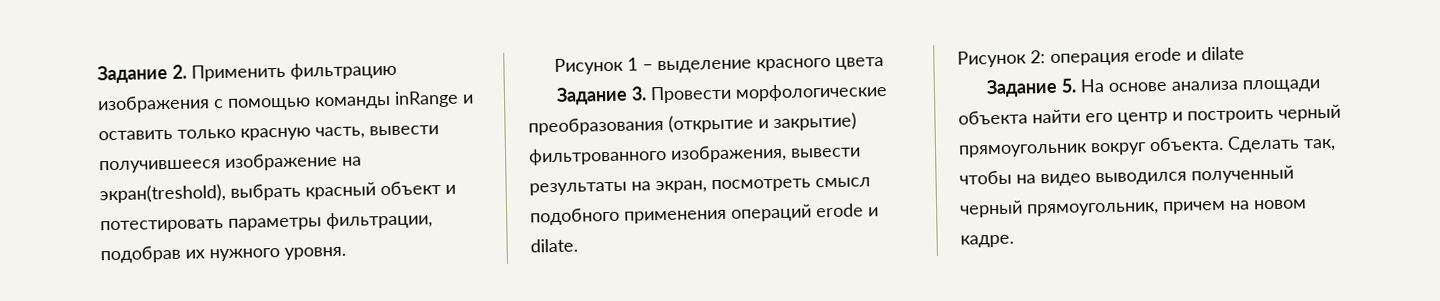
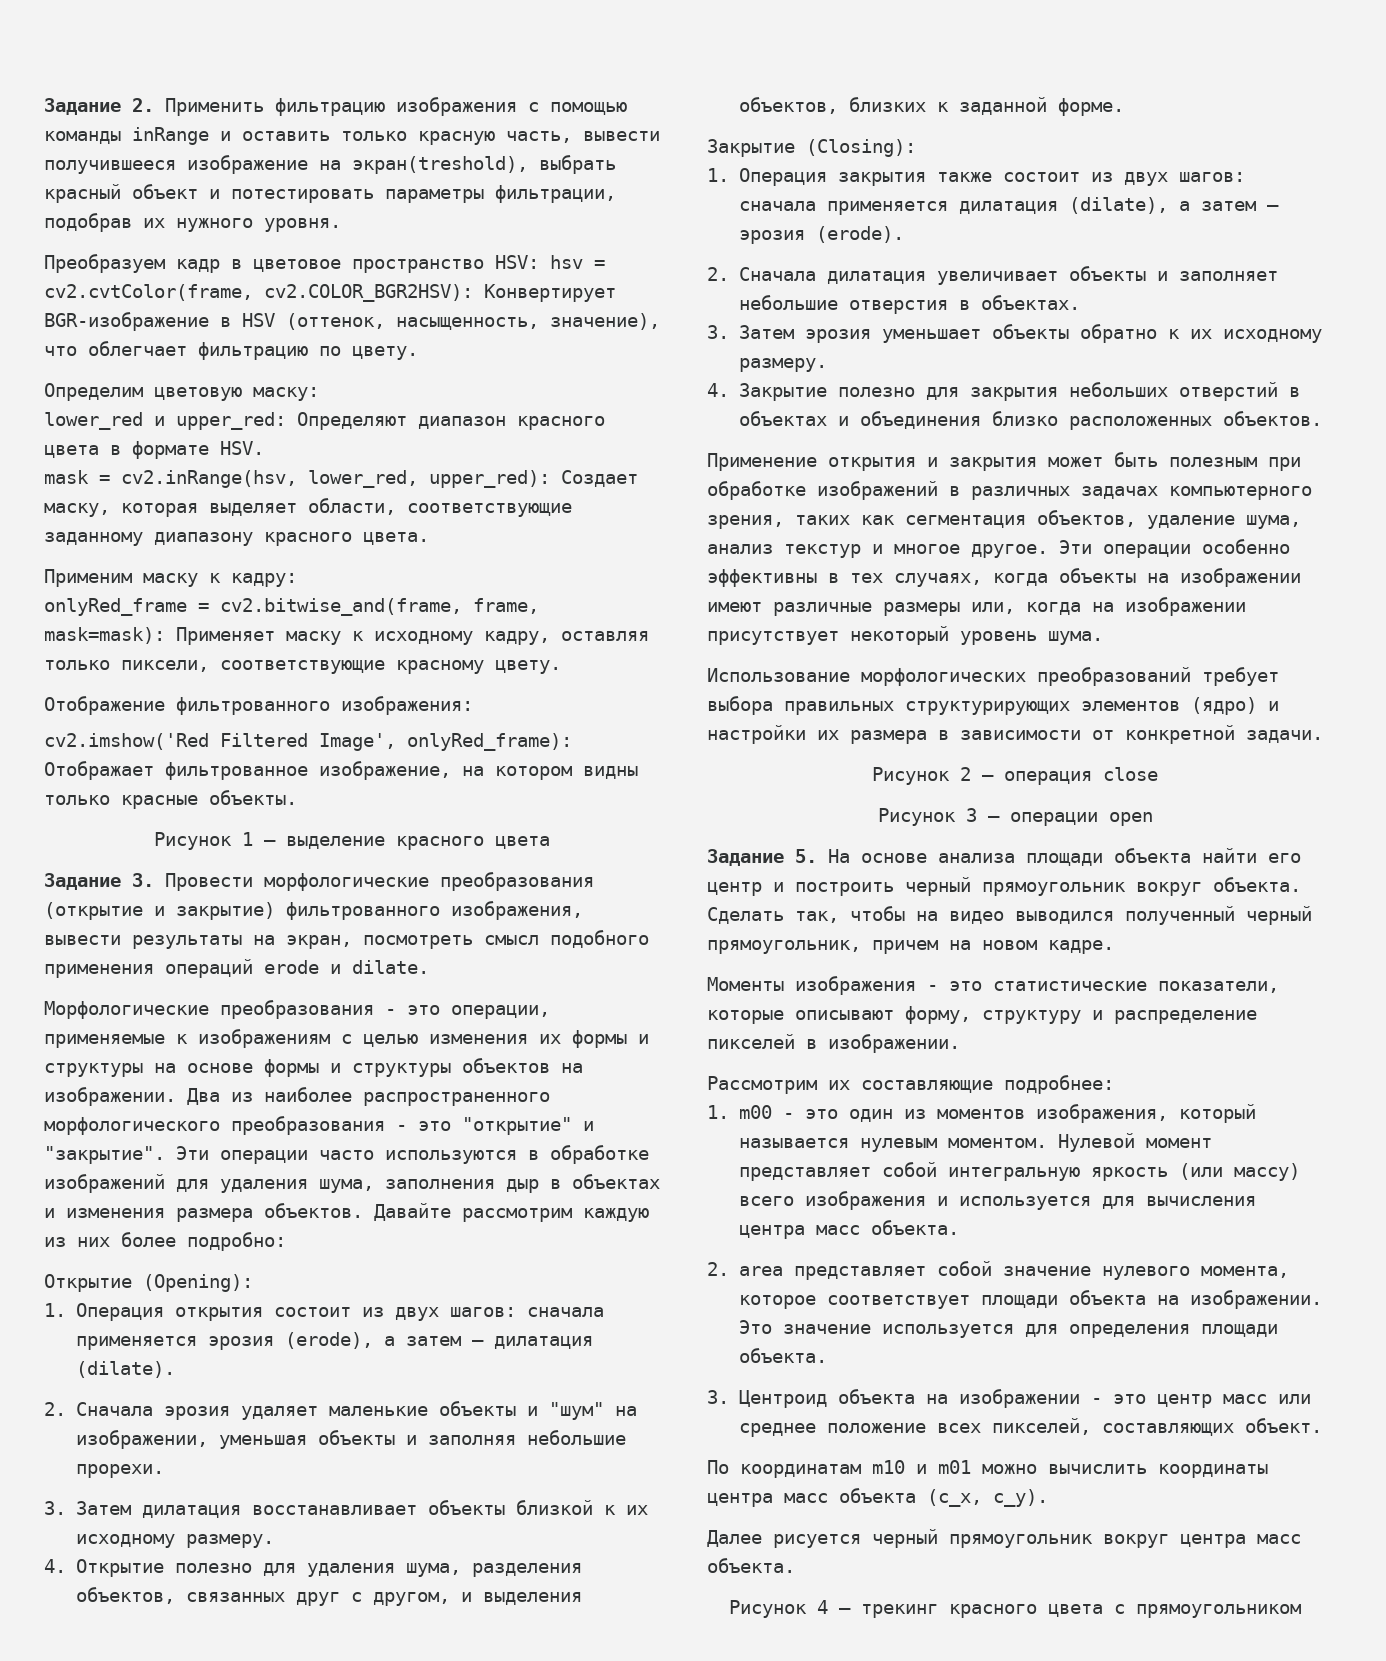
(346, 253) none -> [44,254,605,273] [44,284,616,302] [44,312,660,331] [44,341,418,360] [44,383,319,401] [44,412,605,430] [44,441,264,459] [44,470,638,488] [44,498,572,517] [44,532,429,546] [44,569,297,587] [44,598,539,616] [44,627,649,645] [44,660,561,674] [44,696,473,715] [44,733,572,751] [44,761,638,780] [44,790,297,809] // Преобразуем кадр в цветовое пространство HSV: hsv = cv2.cvtColor(frame, cv2.COLOR_BGR2HSV): Конвертирует BGR-изображение в HSV (оттенок, насыщенность, значение), что облегчает фильтрацию по цвету. // Определим цветовую маску: // lower_red и upper_red: Определяют диапазон красного цвета в формате HSV. // mask = cv2.inRange(hsv, lower_red, upper_red): Создает маску, которая выделяет области, соответствующие заданному диапазону красного цвета. // Применим маску к кадру: // onlyRed_frame = cv2.bitwise_and(frame, frame, mask=mask): Применяет маску к исходному кадру, оставляя только пиксели, соответствующие красному цвету. // Отображение фильтрованного изображения: // cv2.imshow('Red Filtered Image', onlyRed_frame): Отображает фильтрованное изображение, на котором видны только красные объекты.
[957,46,1245,68] Рисунок 2: операция erode и dilate -> [44,1000,550,1019] [44,1029,649,1048] [44,1058,583,1077] [44,1087,550,1106] [44,1116,594,1135] [44,1145,649,1164] [44,1174,660,1193] [44,1203,649,1222] [44,1232,286,1251] [44,1274,253,1292] [44,1303,604,1321] [75,1332,593,1350] [75,1361,175,1378] [44,1401,637,1420] [75,1430,626,1449] [75,1464,164,1478] [44,1500,648,1518] [75,1534,274,1548] [44,1559,582,1577] [75,1587,582,1606] [738,97,1124,116] [707,139,916,157] [707,168,1245,186] [738,197,1279,215] [738,226,904,244] [707,266,1278,285] [738,295,1080,314] [707,324,1322,343] [738,358,827,372] [707,382,1300,401] [738,411,1322,430] [707,452,1301,471] [707,481,1312,500] [707,510,1301,529] [707,539,1290,558] [707,568,1301,587] [707,597,1246,616] [707,626,1103,645] [707,667,1279,686] [707,696,1279,715] [707,725,1323,744] [872,767,1158,785] [877,808,1153,826] Морфологические преобразования - это операции, применяемые к изображениям с целью изменения их формы и структуры на основе формы и структуры объектов на изображении. Два из наиболее распространенного морфологического преобразования - это "открытие" и "закрытие". Эти операции часто используются в обработке изображений для удаления шума, заполнения дыр в объектах и изменения размера объектов. Давайте рассмотрим каждую из них более подробно: // Открытие (Opening): // 1. Операция открытия состоит из двух шагов: сначала применяется эрозия (erode), а затем – дилатация (dilate). // 2. Сначала эрозия удаляет маленькие объекты и "шум" на изображении, уменьшая объекты и заполняя небольшие прорехи. // 3. Затем дилатация восстанавливает объекты близкой к их исходному размеру. // 4. Открытие полезно для удаления шума, разделения объектов, связанных друг с другом, и выделения объектов, близких к заданной форме. // Закрытие (Closing): // 1. Операция закрытия также состоит из двух шагов: сначала применяется дилатация (dilate), а затем – эрозия (erode). // 2. Сначала дилатация увеличивает объекты и заполняет небольшие отверстия в объектах. // 3. Затем эрозия уменьшает объекты обратно к их исходному размеру. // 4. Закрытие полезно для закрытия небольших отверстий в объектах и объединения близко расположенных объектов. // Применение открытия и закрытия может быть полезным при обработке изображений в различных задачах компьютерного зрения, таких как сегментация объектов, удаление шума, анализ текстур и многое другое. Эти операции особенно эффективны в тех случаях, когда объекты на изображении имеют различные размеры или, когда на изображении присутствует некоторый уровень шума. // Использование морфологических преобразований требует выбора правильных структурирующих элементов (ядро) и настройки их размера в зависимости от конкретной задачи. // Рисунок 2 – операция close // Рисунок 3 – операции open
(1014, 241) none -> [707,976,1279,995] [707,1006,1257,1024] [707,1034,960,1053] [707,1075,1114,1094] [707,1104,1256,1123] [738,1133,1212,1152] [738,1162,1300,1181] [738,1191,1256,1210] [738,1220,959,1239] [707,1261,1289,1280] [738,1290,1322,1309] [738,1320,1278,1338] [738,1348,827,1363] [707,1389,1311,1408] [738,1418,1322,1437] [707,1460,1268,1478] [707,1488,1048,1507] [707,1529,1301,1548] [707,1558,795,1573] [729,1600,1301,1618] // Моменты изображения - это статистические показатели, которые описывают форму, структуру и распределение пикселей в изображении. // Рассмотрим их составляющие подробнее: // 1. m00 - это один из моментов изображения, который называется нулевым моментом. Нулевой момент представляет собой интегральную яркость (или массу) всего изображения и используется для вычисления центра масс объекта. // 2. area представляет собой значение нулевого момента, которое соответствует площади объекта на изображении. Это значение используется для определения площади объекта. // 3. Центроид объекта на изображении - это центр масс или среднее положение всех пикселей, составляющих объект. // По координатам m10 и m01 можно вычислить координаты центра масс объекта (c_x, c_y). // Далее рисуется черный прямоугольник вокруг центра масс объекта. // Рисунок 4 – трекинг красного цвета с прямоугольником

